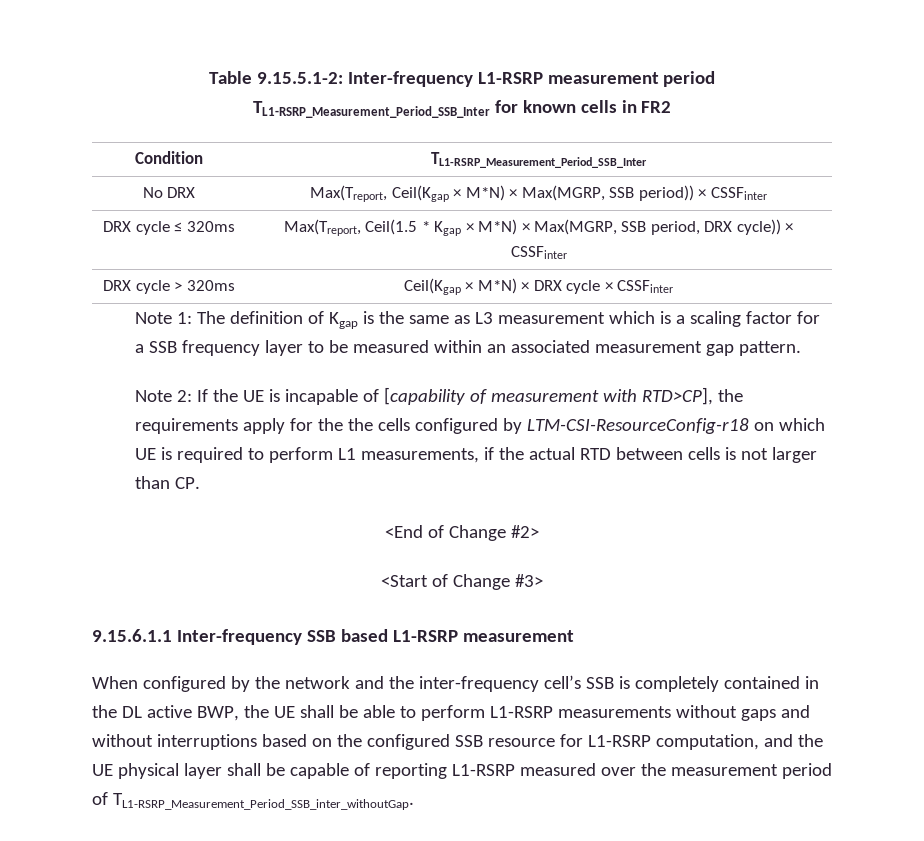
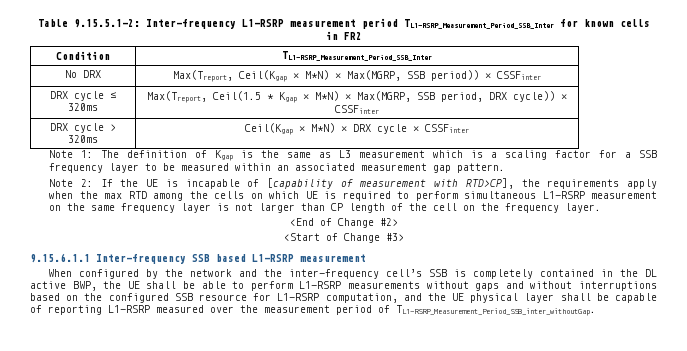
[289,418,749,434] for the the cells configured by LTM-CSI-ResourceConfig-r18 -> [49,191,245,201] when the max RTD among the cells
[337,447,817,463] [134,476,200,489] L1 measurements, if the actual RTD between cells is not larger than CP. -> [464,191,657,199] [49,203,602,213] simultaneous L1-RSRP measurement on the same frequency layer is not larger than CP length of the cell on the frequency layer.

